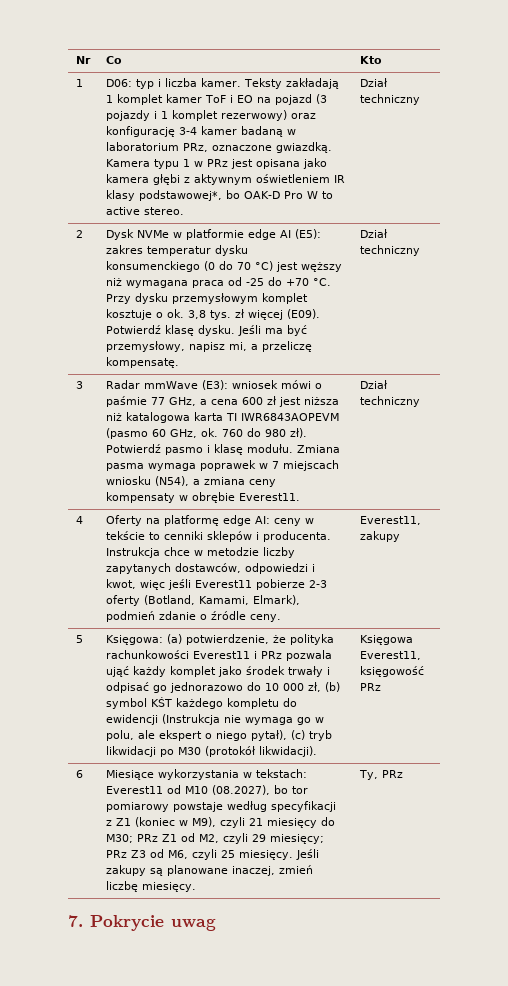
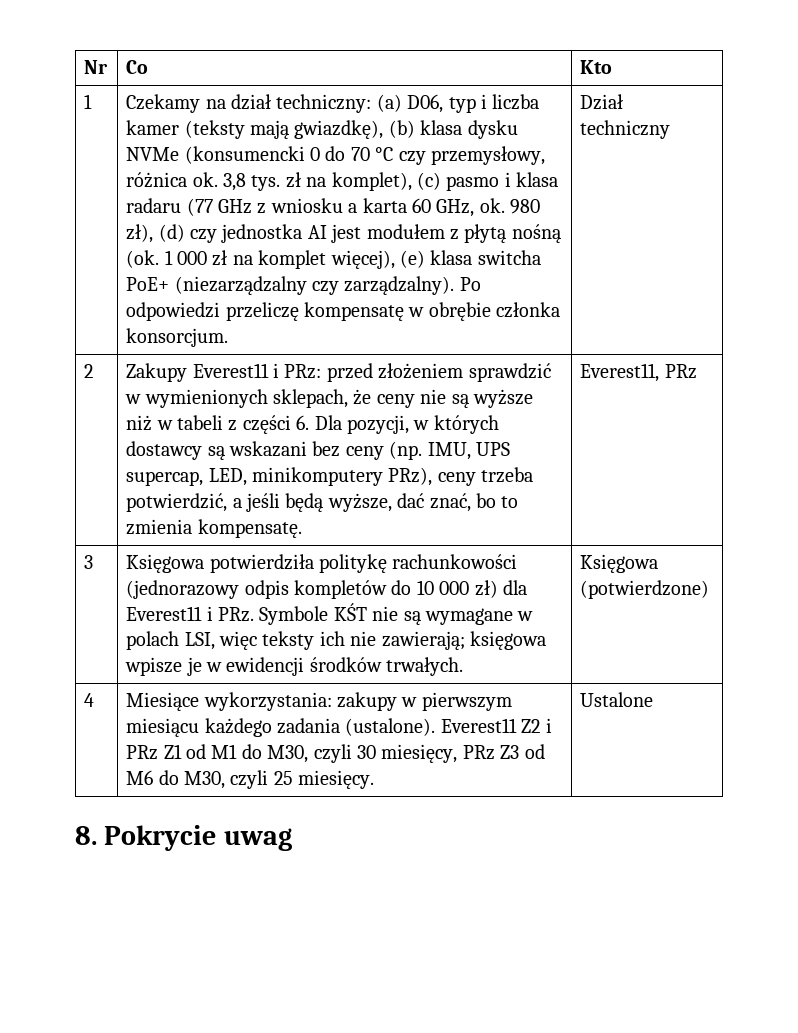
[105,78,339,89] [105,94,327,105] [105,110,316,121] [105,126,296,137] [105,142,332,153] [105,158,327,169] [105,174,345,185] [105,190,333,201] [105,207,184,215] [359,78,388,87] [359,94,420,105] [75,230,83,238] [105,229,321,240] [105,245,248,256] [105,261,342,272] [105,277,331,288] [105,293,308,304] [105,309,320,320] [105,325,307,336] [105,341,312,352] D06: typ i liczba kamer. Teksty zakładają 1 komplet kamer ToF i EO na pojazd (3 pojazdy i 1 komplet rezerwowy) oraz konfigurację 3-4 kamer badaną w laboratorium PRz, oznaczone gwiazdką. Kamera typu 1 w PRz jest opisana jako kamera głębi z aktywnym oświetleniem IR klasy podstawowej*, bo OAK-D Pro W to active stereo. | Dział techniczny // 2 | Dysk NVMe w platformie edge AI (E5): zakres temperatur dysku konsumenckiego (0 do 70 °C) jest węższy niż wymagana praca od -25 do +70 °C. Przy dysku przemysłowym komplet kosztuje o ok. 3,8 tys. zł więcej (E09). Potwierdź klasę dysku. Jeśli ma być przemysłowy, napisz mi, a przeliczę -> [126,94,540,113] [126,120,518,139] [126,146,545,165] [126,172,559,191] [126,198,541,217] [126,224,561,243] [126,250,541,269] [126,276,481,295] [126,302,561,321] [126,328,229,347] [580,94,624,110] [580,120,671,139] [84,364,94,378] [126,363,551,382] [125,389,533,408] [126,415,499,434] [126,441,510,460] [126,467,534,486] [126,493,519,512] [126,519,193,535] Czekamy na dział techniczny: (a) D06, typ i liczba kamer (teksty mają gwiazdkę), (b) klasa dysku NVMe (konsumencki 0 do 70 °C czy przemysłowy, różnica ok. 3,8 tys. zł na komplet), (c) pasmo i klasa radaru (77 GHz z wniosku a karta 60 GHz, ok. 980 zł), (d) czy jednostka AI jest modułem z płytą nośną (ok. 1 000 zł na komplet więcej), (e) klasa switcha PoE+ (niezarządzalny czy zarządzalny). Po odpowiedzi przeliczę kompensatę w obrębie członka konsorcjum. | Dział techniczny // 2 | Zakupy Everest11 i PRz: przed złożeniem sprawdzić w wymienionych sklepach, że ceny nie są wyższe niż w tabeli z części 6. Dla pozycji, w których dostawcy są wskazani bez ceny (np. IMU, UPS supercap, LED, minikomputery PRz), ceny trzeba potwierdzić, a jeśli będą wyższe, dać znać, bo to zmienia
[359,229,388,238] [359,245,420,256] Dział techniczny -> [580,363,697,382] Everest11, PRz
[105,380,322,390] [105,396,339,407] [105,412,339,423] [105,428,307,439] [105,444,340,455] [105,460,339,471] [105,476,276,487] [105,492,300,503] [359,380,388,389] [359,396,420,407] [75,516,83,524] [105,515,314,526] [105,531,331,542] [105,547,295,558] [105,563,315,574] [105,579,327,590] [105,595,300,606] [105,611,281,622] [359,516,421,525] [359,531,400,542] [75,635,83,643] [105,634,334,645] [105,650,332,661] [105,666,330,677] [105,682,340,693] [105,697,297,709] [105,714,324,725] [105,730,332,741] [105,746,317,757] [359,635,413,645] [359,651,421,660] [359,666,424,677] [359,683,381,691] [75,770,83,778] [105,769,307,780] [105,785,308,795] [105,801,336,812] [105,817,335,828] [105,833,324,844] [105,849,319,860] [105,865,313,876] [105,881,196,892] [358,770,403,780] [68,915,83,927] Radar mmWave (E3): wniosek mówi o paśmie 77 GHz, a cena 600 zł jest niższa niż katalogowa karta TI IWR6843AOPEVM (pasmo 60 GHz, ok. 760 do 980 zł). Potwierdź pasmo i klasę modułu. Zmiana pasma wymaga poprawek w 7 miejscach wniosku (N54), a zmiana ceny kompensaty w obrębie Everest11. | Dział techniczny // 4 | Oferty na platformę edge AI: ceny w tekście to cenniki sklepów i producenta. Instrukcja chce w metodzie liczby zapytanych dostawców, odpowiedzi i kwot, więc jeśli Everest11 pobierze 2-3 oferty (Botland, Kamami, Elmark), podmień zdanie o źródle ceny. | Everest11, zakupy // 5 | Księgowa: (a) potwierdzenie, że polityka rachunkowości Everest11 i PRz pozwala ująć każdy komplet jako środek trwały i odpisać go jednorazowo do 10 000 zł, (b) symbol KŚT każdego kompletu do ewidencji (Instrukcja nie wymaga go w polu, ale ekspert o niego pytał), (c) tryb likwidacji po M30 (protokół likwidacji). | Księgowa Everest11, księgowość PRz // 6 | Miesiące wykorzystania w tekstach: Everest11 od M10 (08.2027), bo tor pomiarowy powstaje według specyfikacji z Z1 (koniec w M9), czyli 21 miesięcy do M30; PRz Z1 od M2, czyli 29 miesięcy; PRz Z3 od M6, czyli 25 miesięcy. Jeśli zakupy są planowane inaczej, zmień liczbę miesięcy. | Ty, PRz // 7. -> [126,554,518,573] [126,580,527,599] [126,603,534,625] [126,631,546,650] [125,657,464,676] [580,554,659,573] [580,580,710,599] [84,693,95,707] [126,692,512,711] [126,718,552,737] [126,744,545,763] [126,770,375,789] [580,692,654,707] [75,826,97,845] Księgowa potwierdziła politykę rachunkowości (jednorazowy odpis kompletów do 10 000 zł) dla Everest11 i PRz. Symbole KŚT nie są wymagane w polach LSI, więc teksty ich nie zawierają; księgowa wpisze je w ewidencji środków trwałych. | Księgowa (potwierdzone) // 4 | Miesiące wykorzystania: zakupy w pierwszym miesiącu każdego zadania (ustalone). Everest11 Z2 i PRz Z1 od M1 do M30, czyli 30 miesięcy, PRz Z3 od M6 do M30, czyli 25 miesięcy. | Ustalone // 8.

